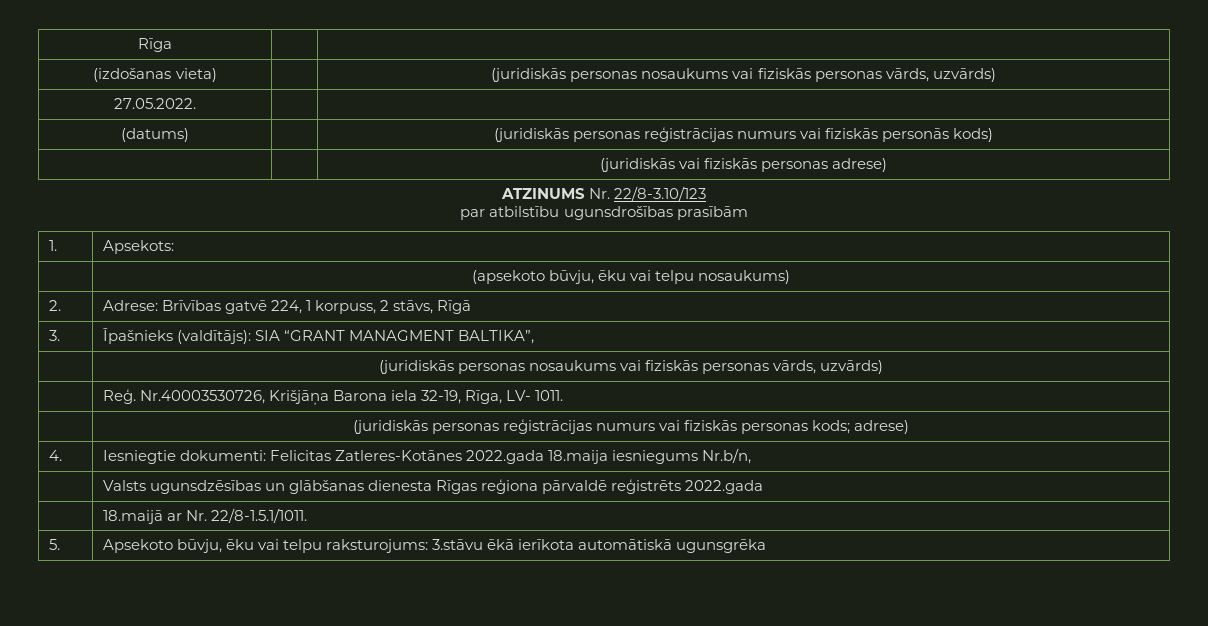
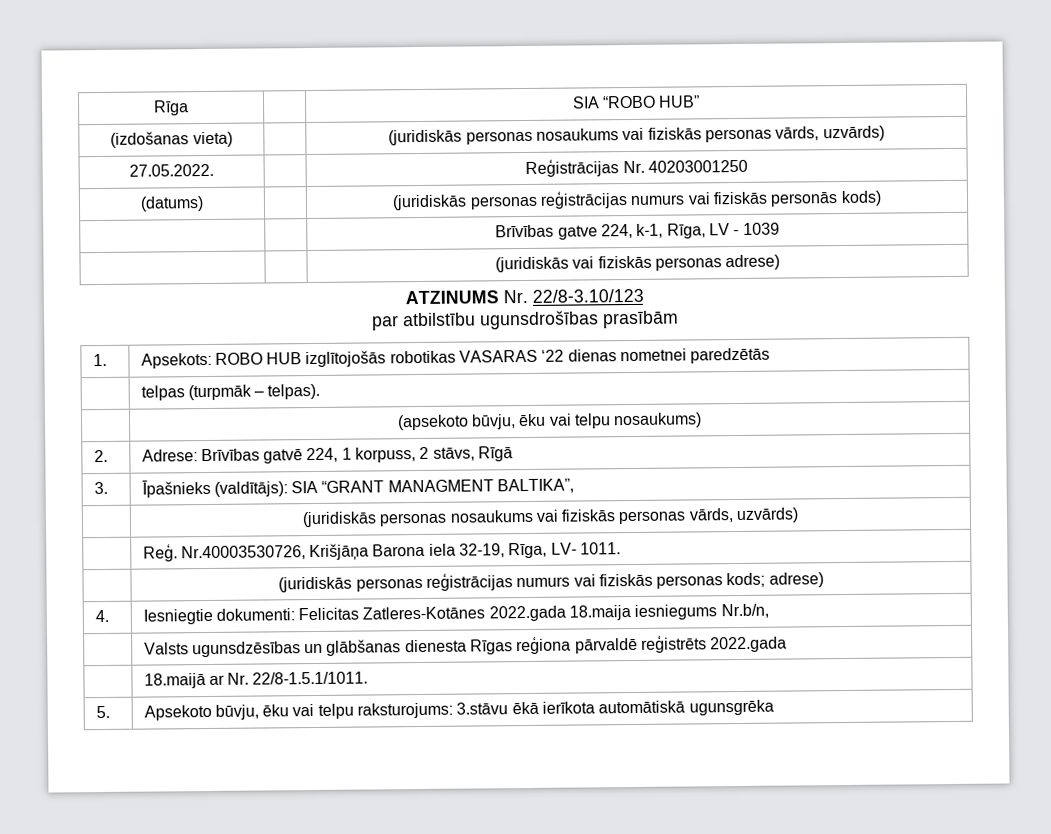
(172, 45) none -> [571,95,701,109] SIA “ROBO HUB”
(196, 103) none -> [525,159,748,177] Reģistrācijas Nr. 40203001250
(994, 135) none -> [495,222,780,240] // | | Brīvības gatve 224, k-1, Rīga, LV - 1039
(174, 247) none -> [214,347,771,368] [140,383,321,401] ROBO HUB izglītojošās robotikas VASARAS ‘22 dienas nometnei paredzētās // | telpas (turpmāk – telpas).

